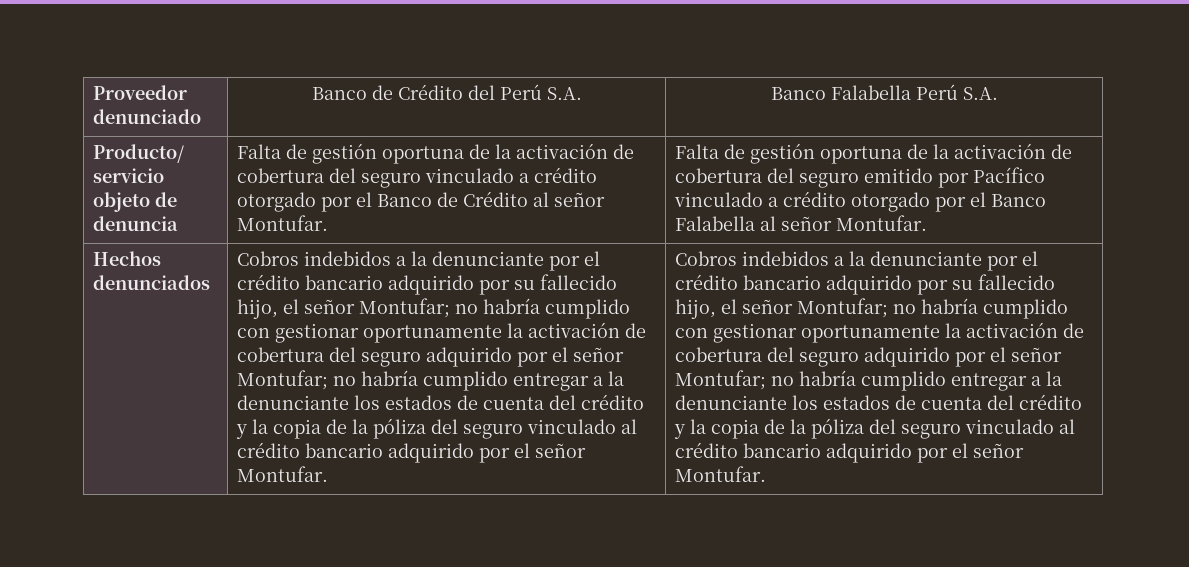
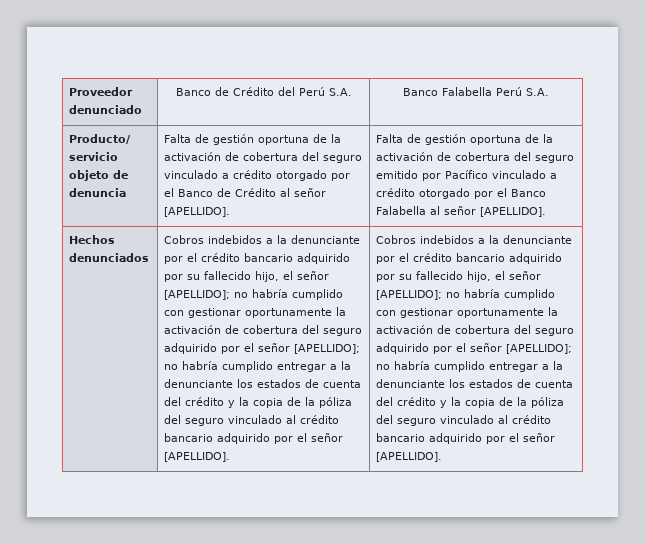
[236,215,328,231] Montufar. -> [164,207,231,217] [APELLIDO].
[835,215,927,231] Montufar. -> [480,207,547,217] [APELLIDO].
[358,298,450,318] Montufar; -> [164,290,231,300] [APELLIDO];
[236,370,328,390] Montufar; -> [294,344,361,354] [APELLIDO];
[236,466,328,482] Montufar. -> [164,452,231,462] [APELLIDO].
[796,298,888,318] Montufar; -> [376,290,443,300] [APELLIDO];
[674,370,766,390] Montufar; -> [506,344,573,354] [APELLIDO];
[674,466,766,482] Montufar. -> [376,452,443,462] [APELLIDO].

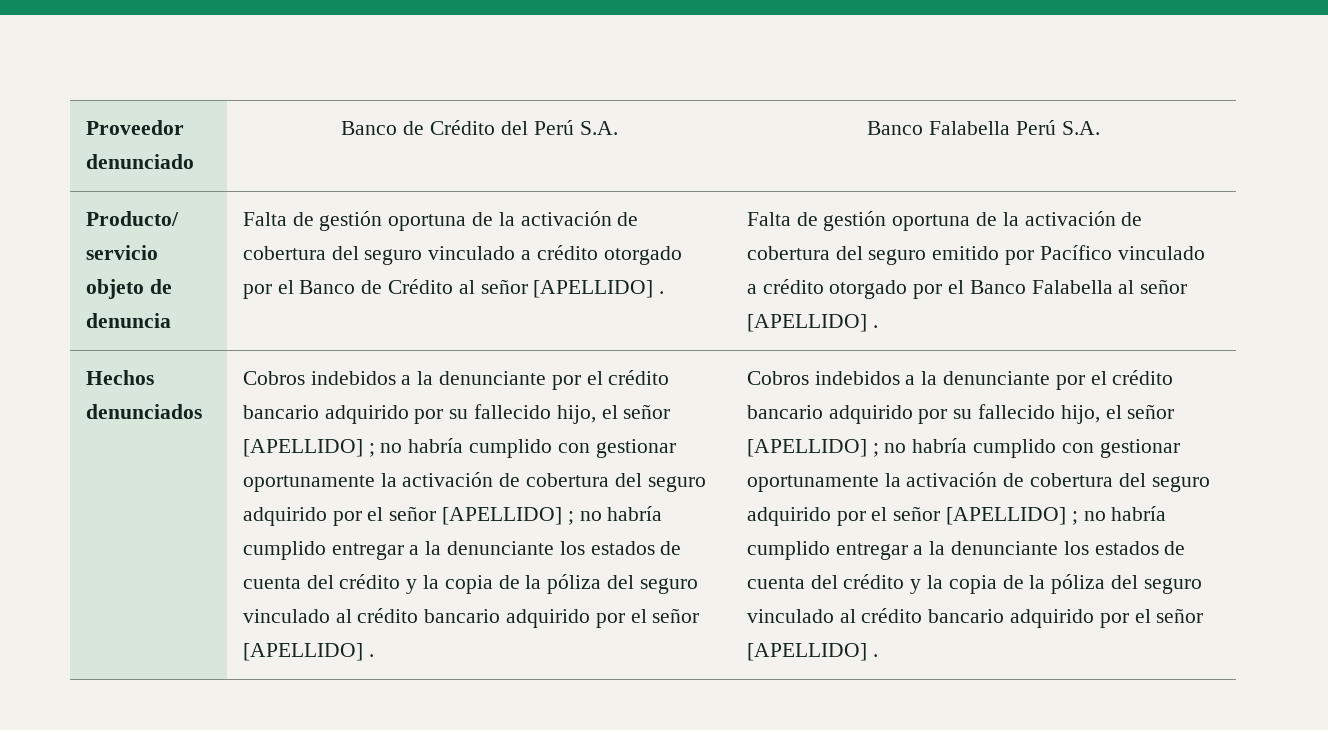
[164,207,231,217] [APELLIDO]. -> [533,280,665,298] [APELLIDO] .
[480,207,547,217] [APELLIDO]. -> [746,314,878,332] [APELLIDO] .
[164,290,231,300] [APELLIDO]; -> [242,439,375,457] [APELLIDO] ;
[294,344,361,354] [APELLIDO]; -> [441,507,574,525] [APELLIDO] ;
[164,452,231,462] [APELLIDO]. -> [242,643,374,661] [APELLIDO] .
[376,290,443,300] [APELLIDO]; -> [746,439,879,457] [APELLIDO] ;
[506,344,573,354] [APELLIDO]; -> [945,507,1078,525] [APELLIDO] ;
[376,452,443,462] [APELLIDO]. -> [746,643,878,661] [APELLIDO] .

